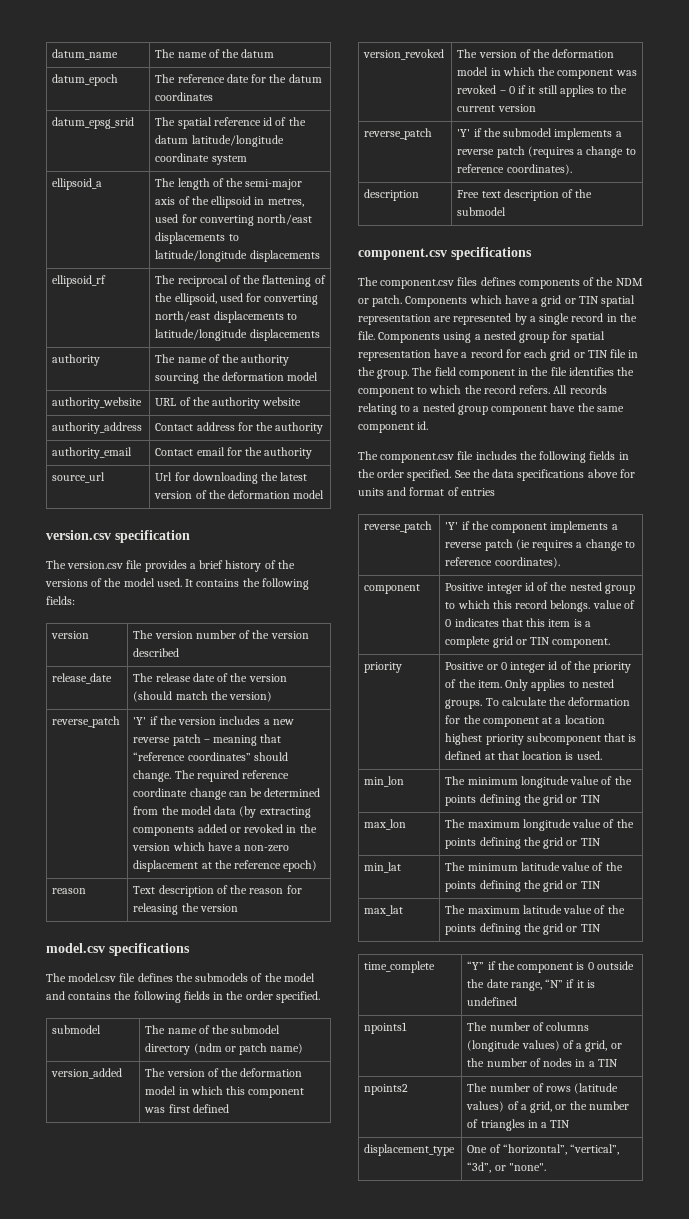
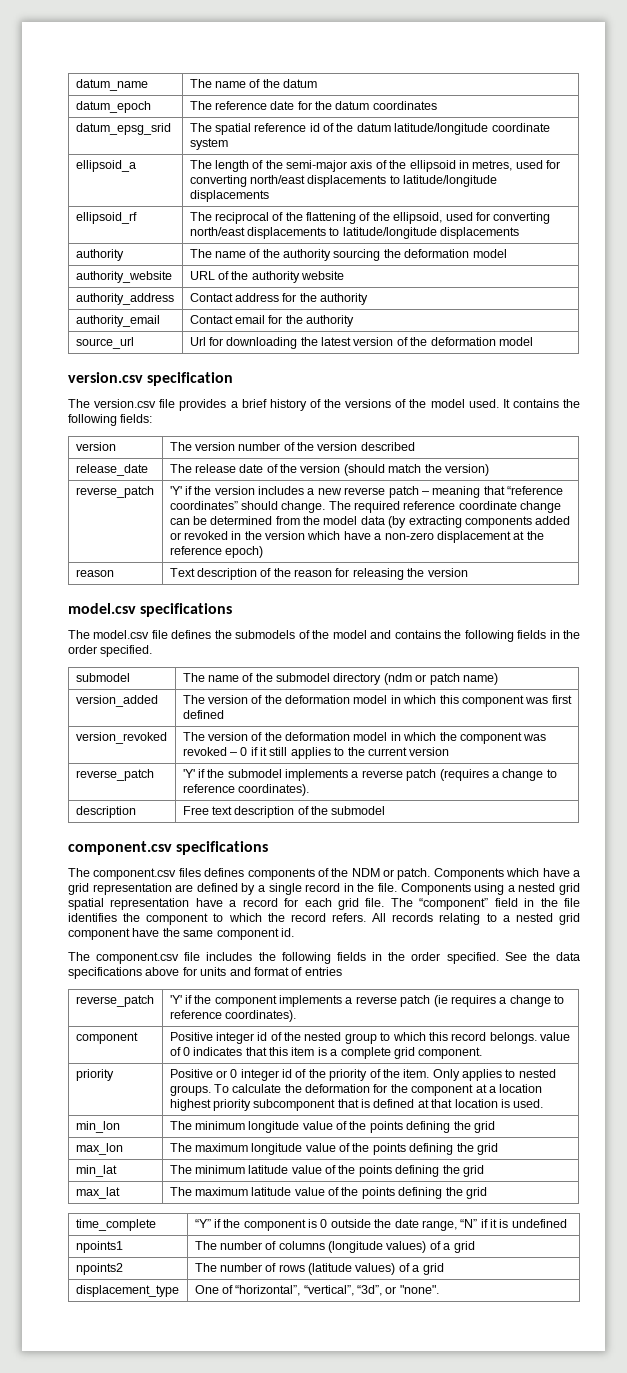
[564,295,636,307] or TIN spatial -> (89, 889) none
[453,313,512,325] represented -> [196,883,238,892] defined
[519,331,568,343] group for -> [559,883,581,895] grid
[573,349,639,358] [358,367,515,379] or TIN file in the group. The field component -> [365,898,518,910] file. The “component” field
[457,405,488,415] group -> [559,913,581,925] grid
[515,637,551,645] or TIN -> (415, 1053) none
[566,795,601,803] or TIN -> (495, 1127) none
[566,838,601,846] or TIN -> (498, 1149) none
[566,881,601,889] or TIN -> (484, 1171) none
[566,924,601,932] or TIN -> (487, 1193) none
[585,1040,622,1052] [467,1058,618,1067] grid, or the number of nodes in a TIN -> [453,1241,475,1253] grid
[530,1101,629,1113] [467,1119,571,1131] grid, or the number of triangles in a TIN -> [422,1263,444,1275] grid

